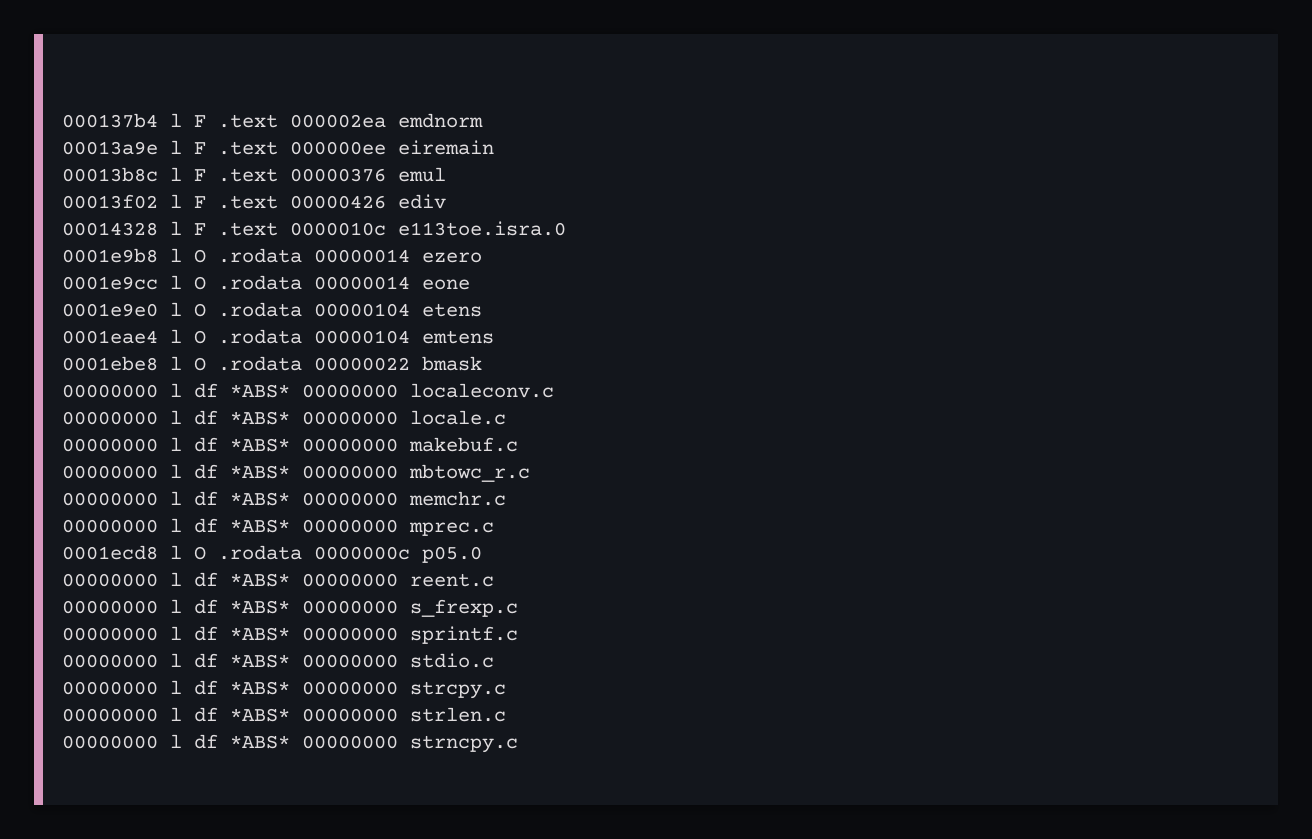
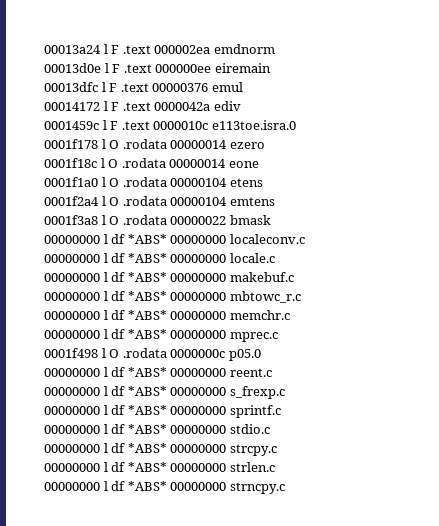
[62,113,158,128] 000137b4 -> [44,45,101,54] 00013a24
[62,141,158,155] 00013a9e -> [44,63,101,73] 00013d0e
[62,167,158,182] 00013b8c -> [44,82,98,92] 00013dfc
[62,194,386,209] 00013f02 l F .text 00000426 -> [44,101,211,111] 00014172 l F .text 0000042a
[62,222,158,236] 00014328 -> [44,121,99,130] 0001459c
[62,248,158,263] 0001e9b8 -> [44,139,98,149] 0001f178
[62,276,158,290] 0001e9cc -> [44,158,97,168] 0001f18c
[62,303,158,317] 0001e9e0 -> [44,177,98,187] 0001f1a0
[62,330,158,344] 0001eae4 -> [44,196,99,206] 0001f2a4
[62,356,158,371] 0001ebe8 -> [44,215,98,225] 0001f3a8
[62,545,158,560] 0001ecd8 -> [44,348,98,358] 0001f498

